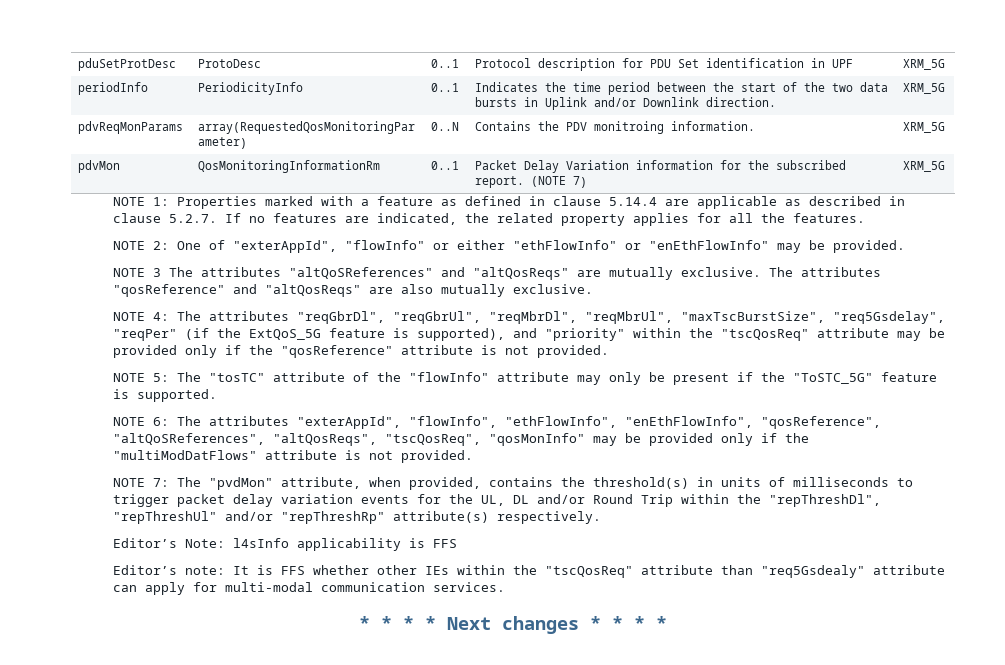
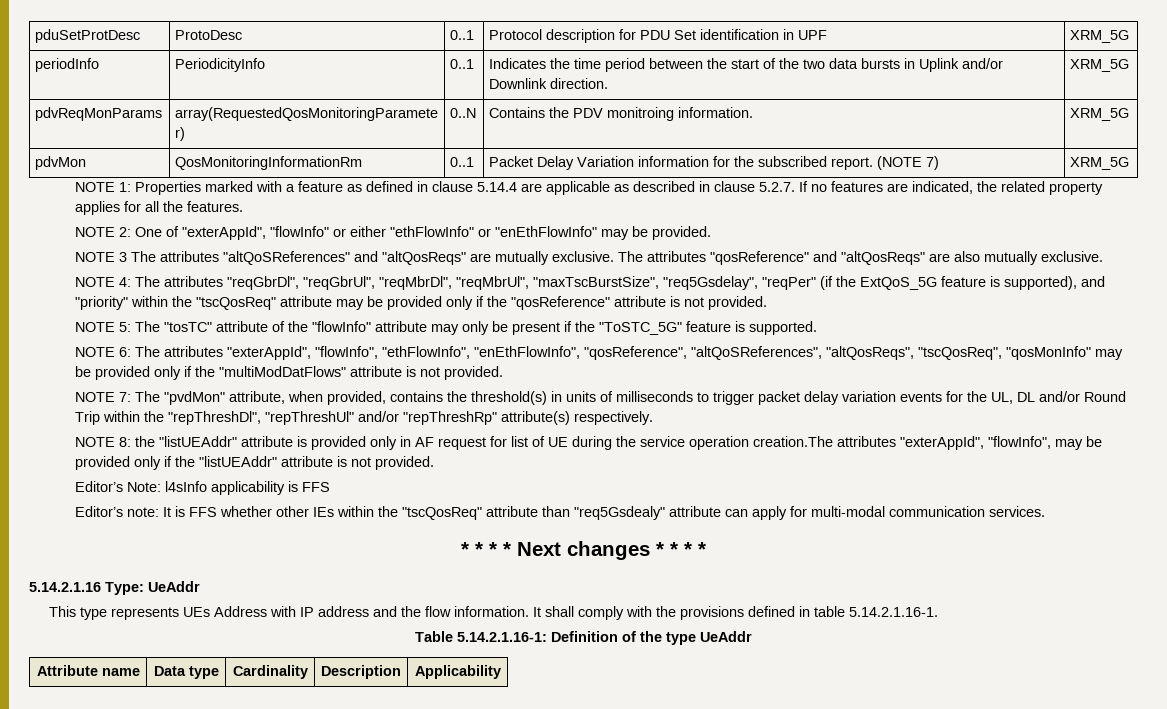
(602, 517) none -> [75,436,1103,450] [75,456,435,470] // NOTE 8: the "listUEAddr" attribute is provided only in AF request for list of UE during the service operation creation.The attributes "exterAppId", "flowInfo", may be provided only if the "listUEAddr" attribute is not provided.
(667, 623) none -> [29,581,200,595] [48,606,938,620] [415,631,752,645] [36,665,140,676] [153,666,219,679] [232,665,308,679] [321,665,401,679] [414,665,501,679] // 5.14.2.1.16 Type: UeAddr // This type represents UEs Address with IP address and the flow information. It shall comply with the provisions defined in table 5.14.2.1.16-1. // Table 5.14.2.1.16-1: Definition of the type UeAddr // Attribute name | Data type | Cardinality | Description | Applicability

